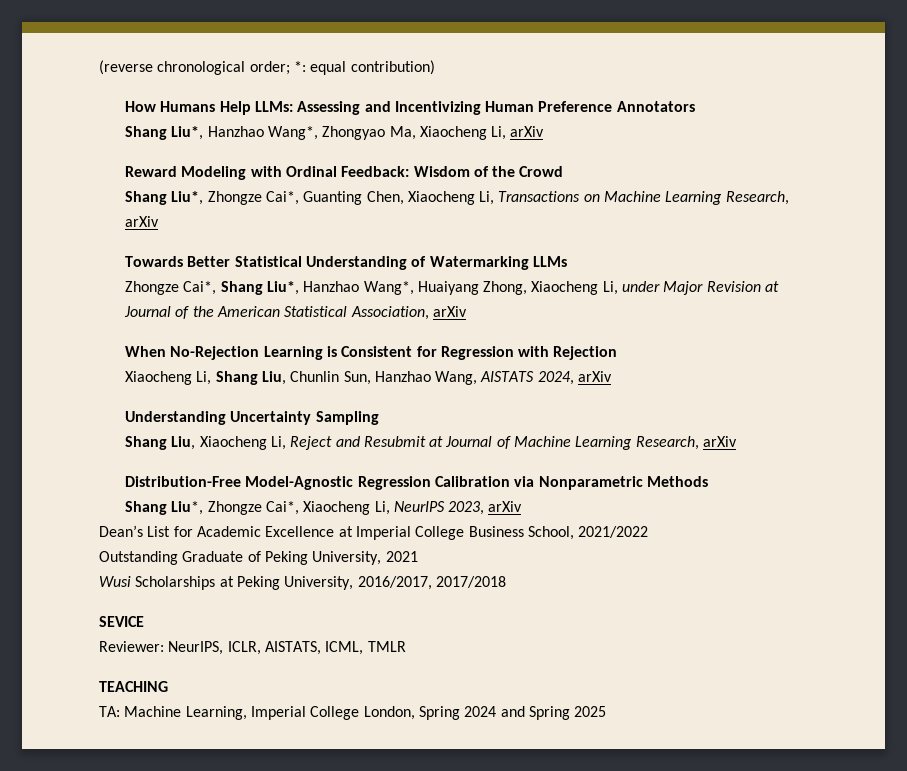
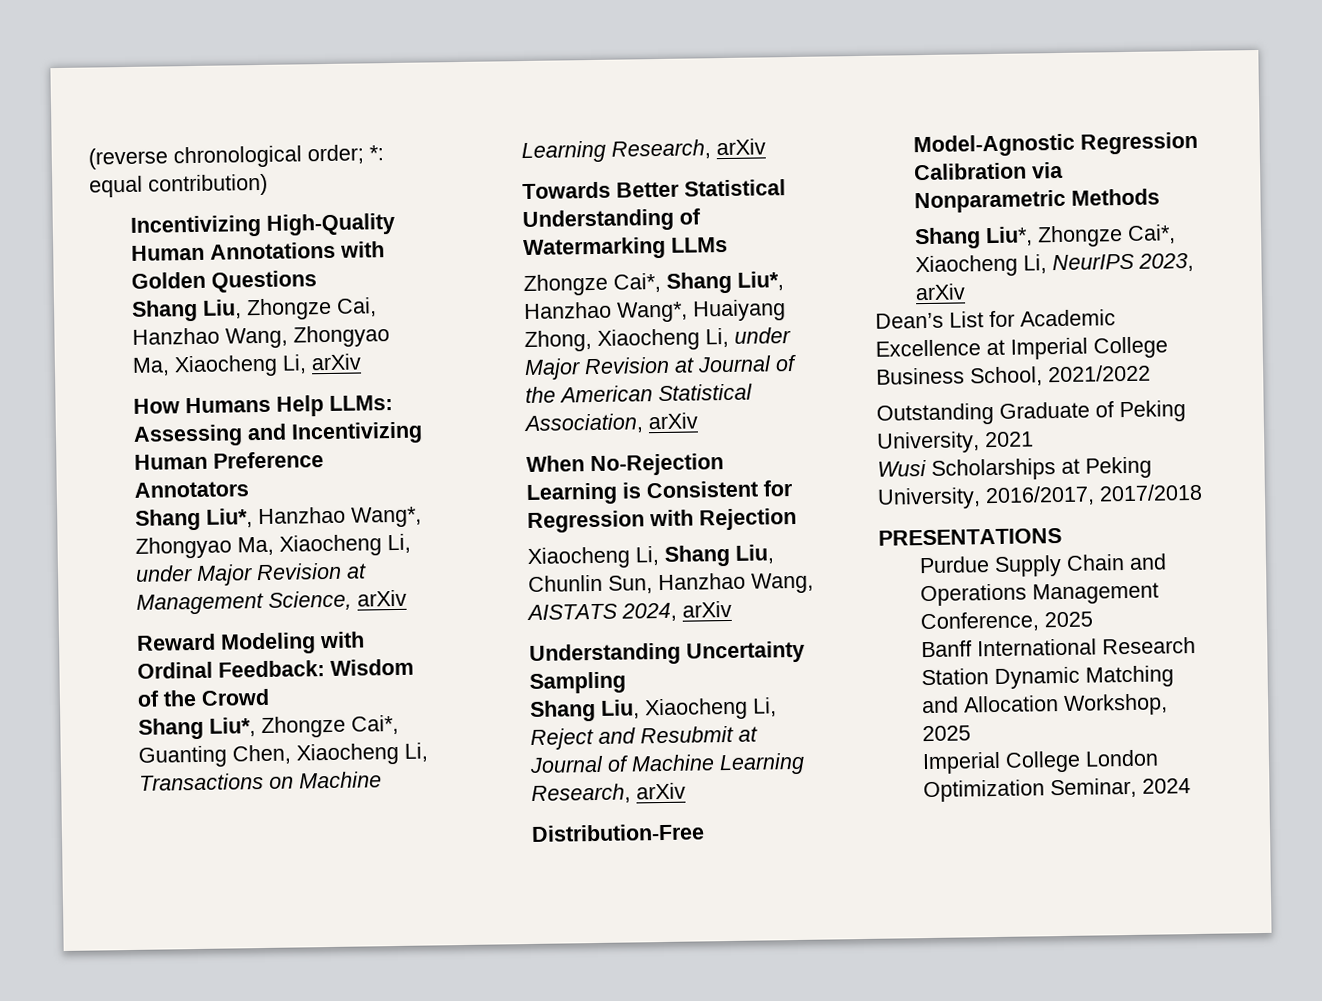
(435, 67) none -> [129,212,395,238] [130,241,385,261] [130,270,317,293] [130,297,377,322] [131,325,390,349] [131,353,361,378] // Incentivizing High-Quality Human Annotations with Golden Questions // Shang Liu, Zhongze Cai, Hanzhao Wang, Zhongyao Ma, Xiaocheng Li, arXiv
(507, 133) none -> [134,562,367,586] [135,590,352,615] under Major Revision at Management Science,
[99,616,144,627] [99,641,406,655] [99,681,168,692] [99,706,607,720] SEVICE // Reviewer: NeurIPS, ICLR, AISTATS, ICML, TMLR // TEACHING // TA: Machine Learning, Imperial College London, Spring 2024 and Spring 2025 -> [878,527,1062,546] [918,553,1167,578] [919,582,1159,607] [919,611,1093,633] [920,636,1196,658] [920,665,1174,690] [920,693,1168,716] [921,725,971,742] [921,749,1159,775] [922,777,1191,803] PRESENTATIONS // Purdue Supply Chain and Operations Management Conference, 2025 // Banff International Research Station Dynamic Matching and Allocation Workshop, 2025 // Imperial College London Optimization Seminar, 2024

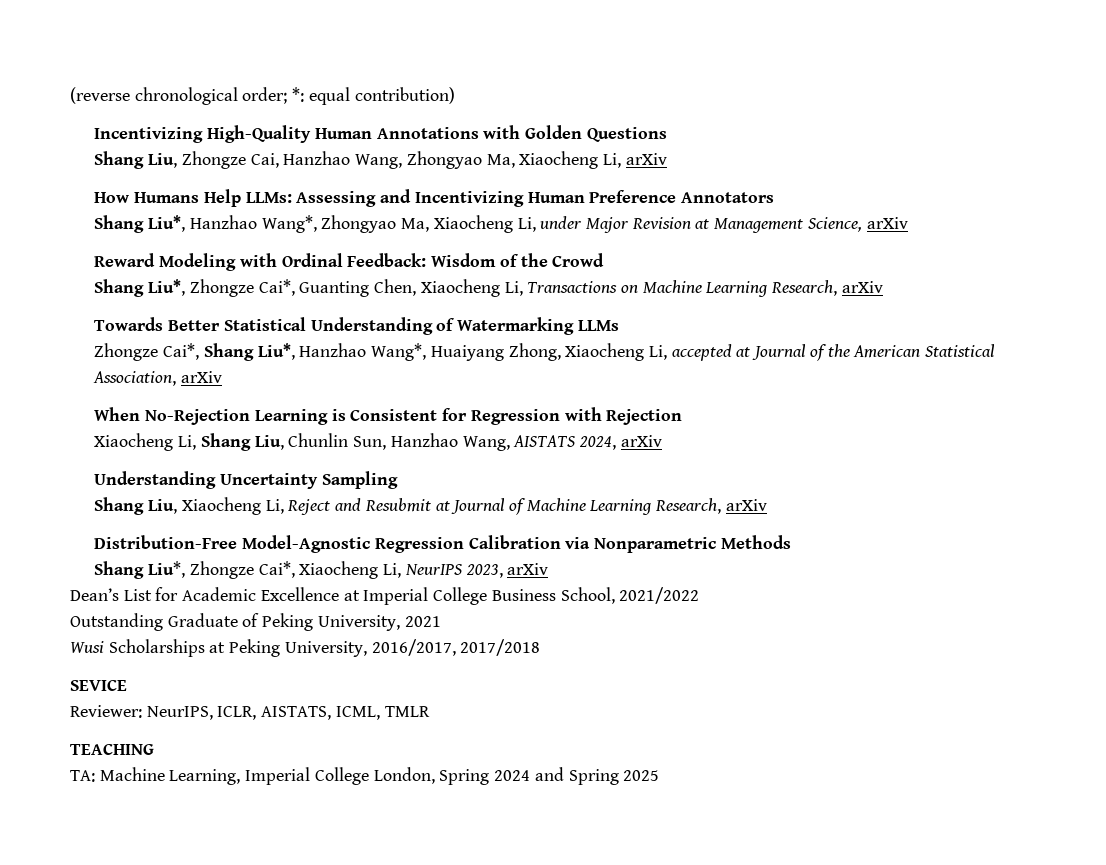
[733,327,791,344] [523,356,670,381] under Major Revision -> [671,344,732,361] accepted
[878,527,1062,546] [918,553,1167,578] [919,582,1159,607] [919,611,1093,633] [920,636,1196,658] [920,665,1174,690] [920,693,1168,716] [921,725,971,742] [921,749,1159,775] [922,777,1191,803] PRESENTATIONS // Purdue Supply Chain and Operations Management Conference, 2025 // Banff International Research Station Dynamic Matching and Allocation Workshop, 2025 // Imperial College London Optimization Seminar, 2024 -> [70,680,127,691] [70,705,430,720] [70,744,154,755] [70,767,660,785] SEVICE // Reviewer: NeurIPS, ICLR, AISTATS, ICML, TMLR // TEACHING // TA: Machine Learning, Imperial College London, Spring 2024 and Spring 2025

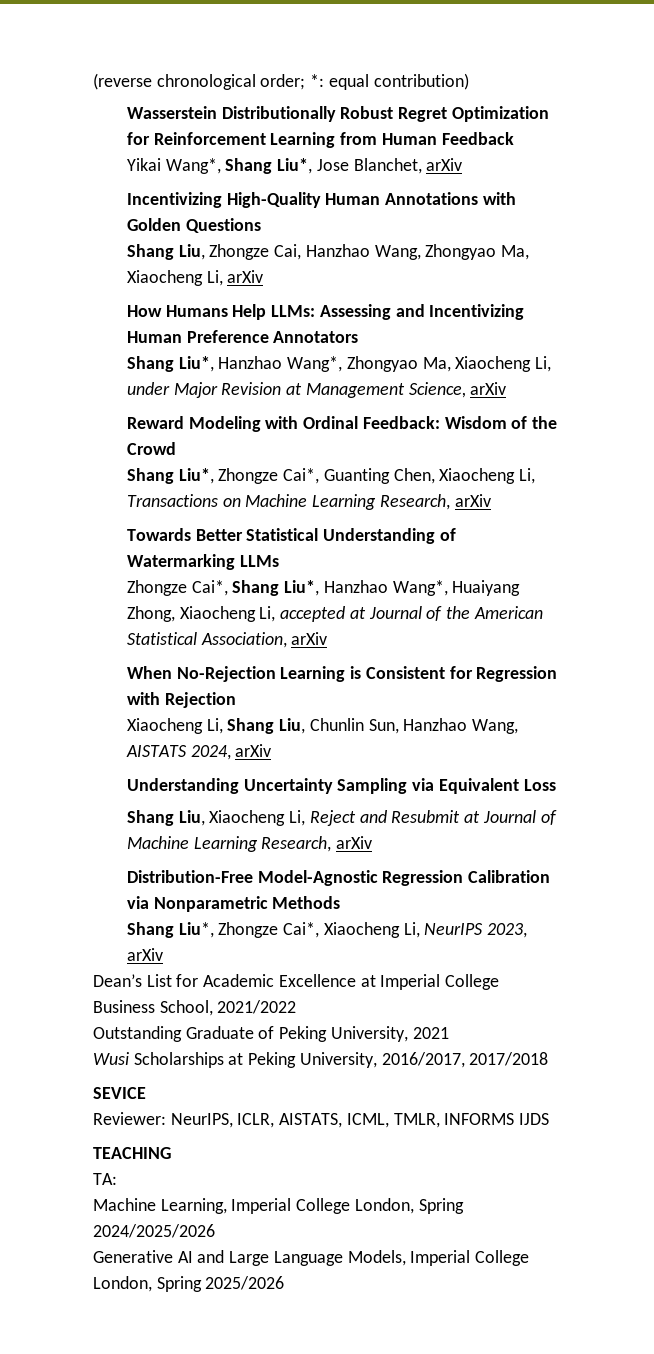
(455, 95) none -> [127,106,549,122] [127,132,514,148] [127,158,463,174] // Wasserstein Distributionally Robust Regret Optimization for Reinforcement Learning from Human Feedback // Yikai Wang*, Shang Liu*, Jose Blanchet, arXiv
(398, 480) none -> [412,778,556,794] via Equivalent Loss
[384,706,430,717] TMLR -> [393,1113,550,1128] TMLR, INFORMS IJDS
(95, 776) none -> (117, 1179) //
[494,767,660,785] 2024 and Spring 2025 -> [93,1224,215,1238] [93,1250,530,1266] [93,1276,285,1292] 2024/2025/2026 // Generative AI and Large Language Models, Imperial College London, Spring 2025/2026

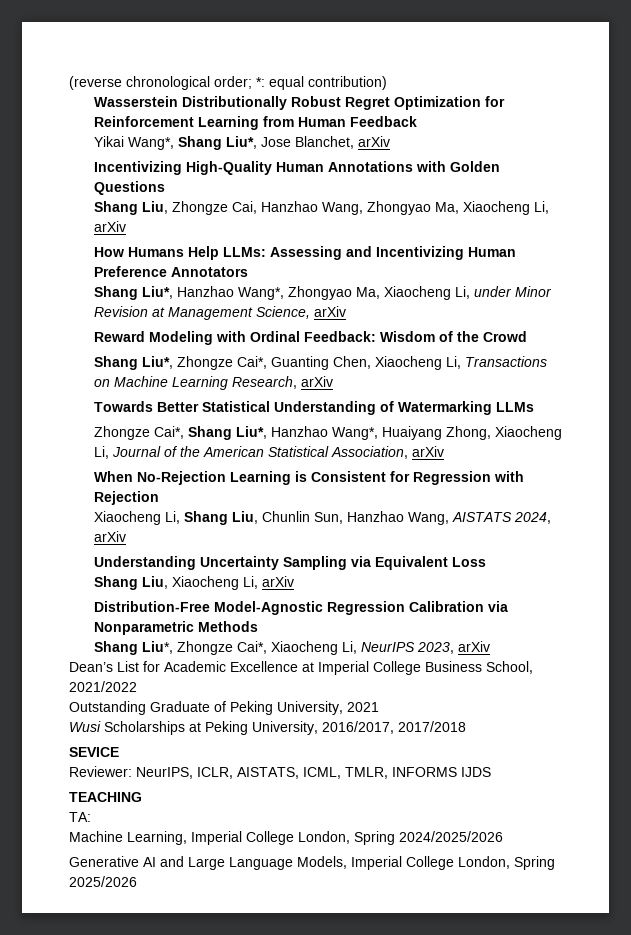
[173,382,218,398] Major -> [514,286,552,297] Minor
[280,606,366,622] accepted at -> (109, 452) none
[309,810,557,826] [127,836,332,852] Reject and Resubmit at Journal of Machine Learning Research, -> (258, 582) none

